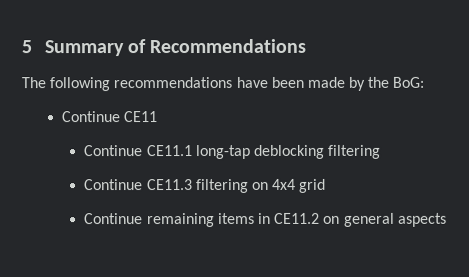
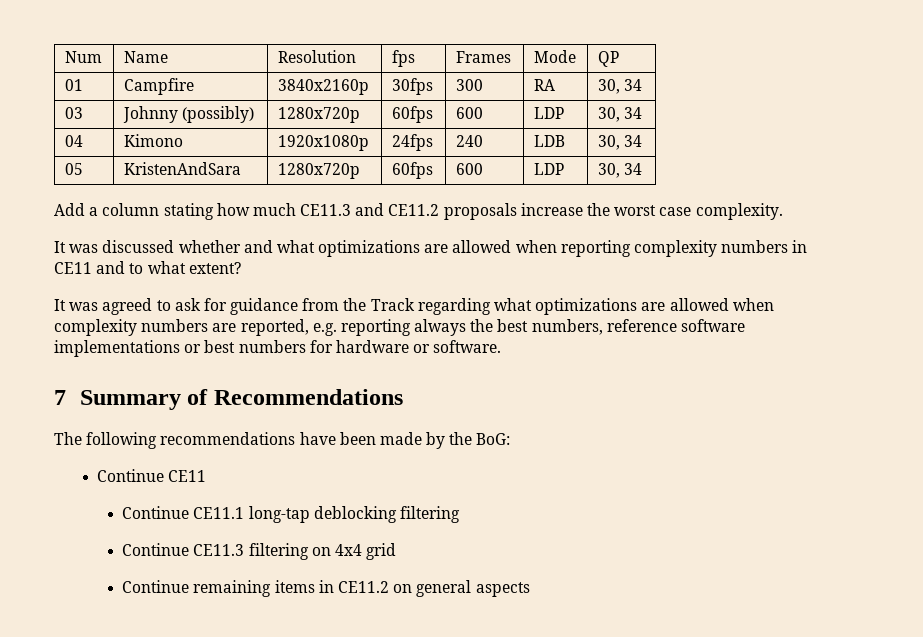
[21,40,32,54] 5 -> [64,51,102,63] [123,51,168,63] [277,50,356,63] [391,50,415,67] [455,51,511,63] [533,50,576,63] [597,51,619,67] [64,79,83,91] [123,78,194,95] [277,79,369,95] [391,78,433,95] [455,79,483,91] [533,79,555,91] [597,79,643,94] [64,107,83,119] [122,106,255,123] [277,107,360,123] [391,106,433,123] [455,107,483,119] [533,107,564,119] [597,107,643,122] [64,135,83,147] [123,134,183,147] [277,135,369,151] [391,134,433,151] [455,135,483,147] [533,135,565,147] [597,135,643,150] [64,163,83,175] [123,162,241,175] [277,163,360,179] [391,162,433,179] [455,163,483,175] [533,163,564,175] [597,163,643,178] [54,203,783,220] [54,240,808,257] [54,261,241,274] [54,298,774,315] [54,319,746,336] [54,340,502,357] [54,390,66,405] Num | Name | Resolution | fps | Frames | Mode | QP // 01 | Campfire | 3840x2160p | 30fps | 300 | RA | 30, 34 // 03 | Johnny (possibly) | 1280x720p | 60fps | 600 | LDP | 30, 34 // 04 | Kimono | 1920x1080p | 24fps | 240 | LDB | 30, 34 // 05 | KristenAndSara | 1280x720p | 60fps | 600 | LDP | 30, 34 // Add a column stating how much CE11.3 and CE11.2 proposals increase the worst case complexity. // It was discussed whether and what optimizations are allowed when reporting complexity numbers in CE11 and to what extent? // It was agreed to ask for guidance from the Track regarding what optimizations are allowed when complexity numbers are reported, e.g. reporting always the best numbers, reference software implementations or best numbers for hardware or software. // 7

